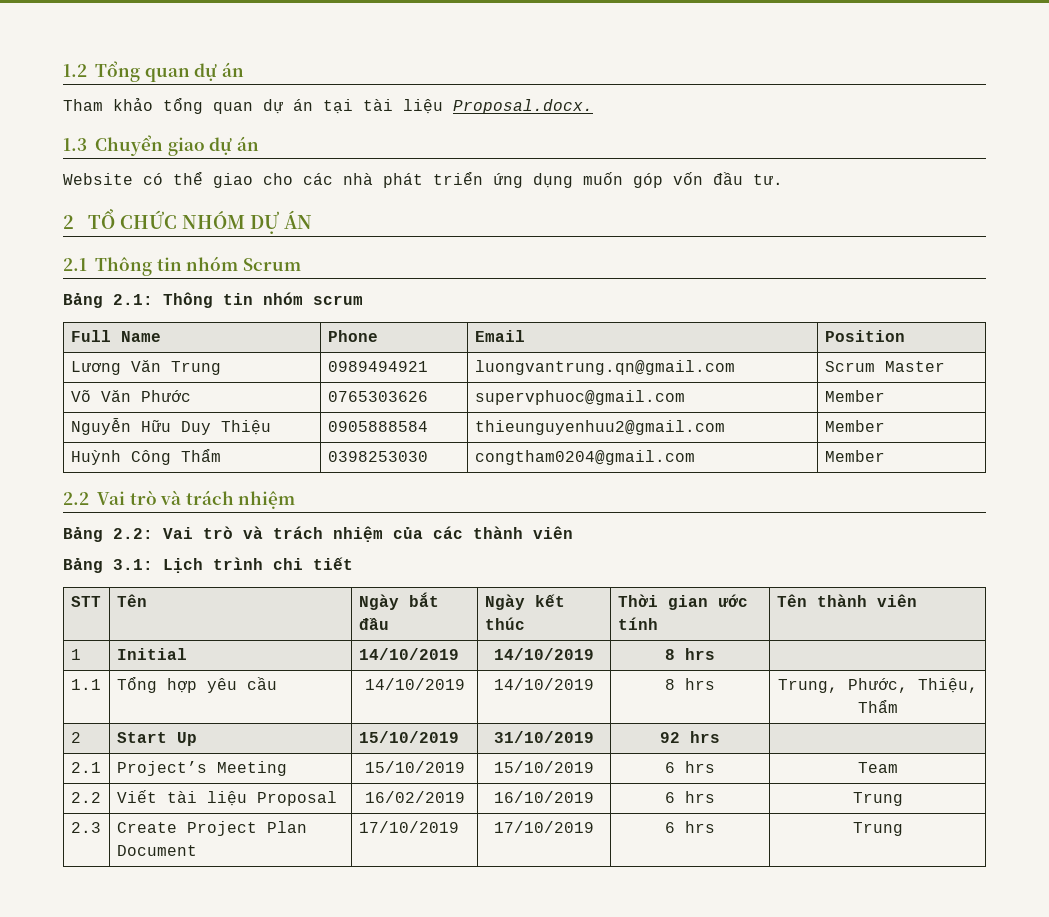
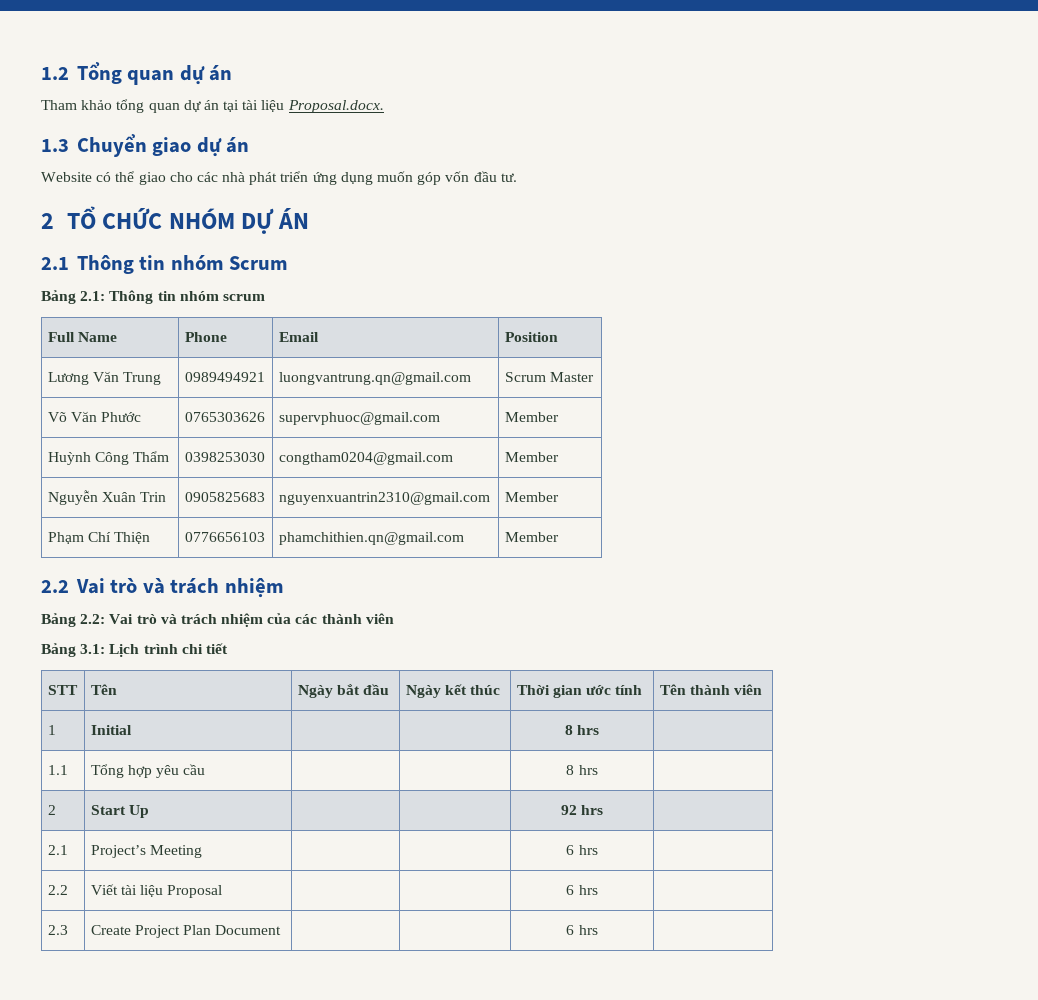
[70,418,271,435] [327,421,428,432] [474,420,725,435] [824,420,885,432] // Nguyễn Hữu Duy Thiệu | 0905888584 | thieunguyenhuu2@gmail.com | Member -> (559, 417) none
(885, 456) none -> [47,490,166,505] [184,492,265,502] [278,492,490,505] [504,492,559,502] [47,532,150,544] [184,532,265,542] [278,532,464,545] [504,532,559,542] // Nguyễn Xuân Trin | 0905825683 | nguyenxuantrin2310@gmail.com | Member // Phạm Chí Thiện | 0776656103 | phamchithien.qn@gmail.com | Member
[358,648,459,660] [494,648,594,660] 14/10/2019 | 14/10/2019 -> (132, 730) |
[364,678,465,690] [494,678,594,690] [665,678,715,690] [777,678,978,693] [857,700,898,713] 14/10/2019 | 14/10/2019 | 8 hrs | Trung, Phước, Thiệu, Thẩm -> [566,765,598,775] | | 8 hrs |
[358,731,459,743] [494,731,594,743] 15/10/2019 | 31/10/2019 -> (149, 811) |
[364,761,465,773] [494,761,594,773] [665,761,715,773] [857,762,898,773] 15/10/2019 | 15/10/2019 | 6 hrs | Team -> [566,845,598,855] | | 6 hrs |
[364,791,465,803] [494,791,594,803] [665,791,715,803] [852,792,903,806] 16/02/2019 | 16/10/2019 | 6 hrs | Trung -> [566,885,598,895] | | 6 hrs |
[358,821,459,833] [494,821,594,833] [665,821,715,833] [852,822,903,836] 17/10/2019 | 17/10/2019 | 6 hrs | Trung -> [566,925,598,935] | | 6 hrs |

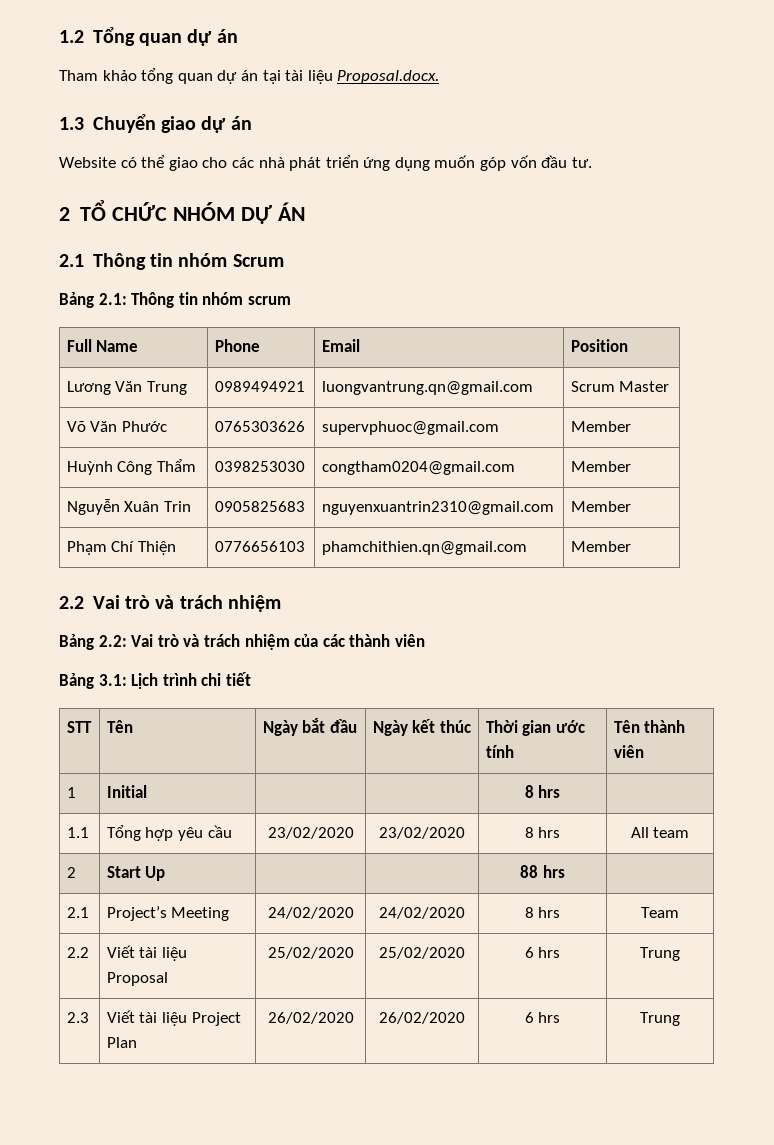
[566,765,598,775] | | 8 hrs | -> [267,827,354,839] [379,827,465,839] [524,827,561,838] [630,827,690,838] 23/02/2020 | 23/02/2020 | 8 hrs | All team
[560,805,577,815] 92 -> [520,865,539,878] 88
[566,845,598,855] | | 6 hrs | -> [267,907,354,919] [379,907,465,919] [524,907,561,918] [641,907,679,918] 24/02/2020 | 24/02/2020 | 8 hrs | Team
[566,885,598,895] | | 6 hrs | -> [267,947,354,959] [379,947,465,959] [524,947,561,958] [640,947,680,961] 25/02/2020 | 25/02/2020 | 6 hrs | Trung
[90,925,131,935] Create -> [106,1010,188,1026] Viết tài liệu
[215,925,282,935] [566,925,598,935] Document | | | 6 hrs | -> [267,1012,354,1024] [379,1012,465,1024] [524,1012,561,1023] [640,1012,680,1026] | 26/02/2020 | 26/02/2020 | 6 hrs | Trung

